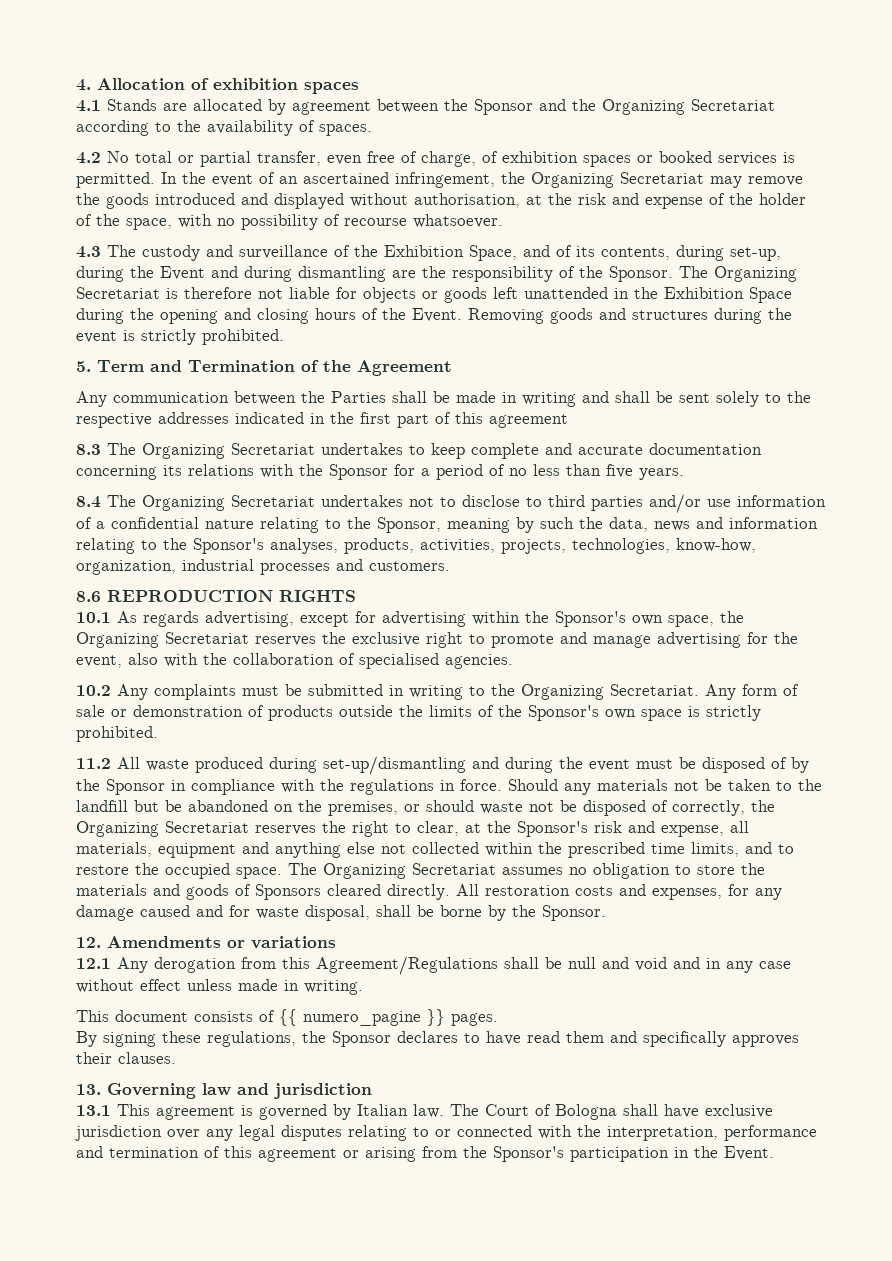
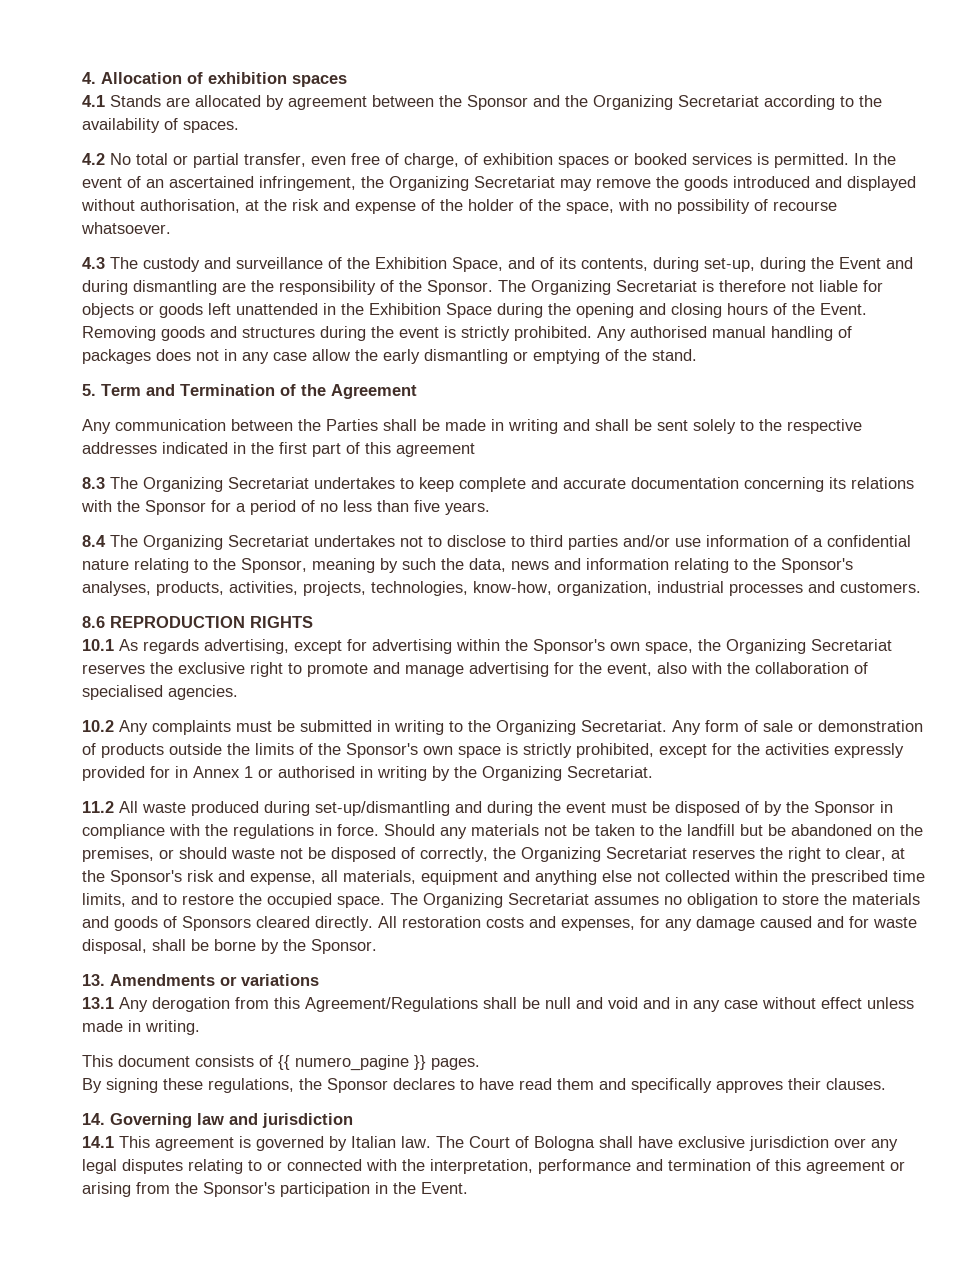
(284, 337) none -> [597,326,852,341] [82,349,697,364] Any authorised manual handling of packages does not in any case allow the early dismantling or emptying of the stand.
[76,726,158,742] prohibited. -> [576,743,904,758] [82,766,653,781] prohibited, except for the activities expressly provided for in Annex 1 or authorised in writing by the Organizing Secretariat.
[76,937,101,948] 12. -> [82,974,105,986] 13.
[76,958,111,969] 12.1 -> [82,997,114,1009] 13.1
[76,1084,101,1095] 13. -> [82,1113,105,1125] 14.
[76,1105,111,1116] 13.1 -> [82,1136,114,1148] 14.1

